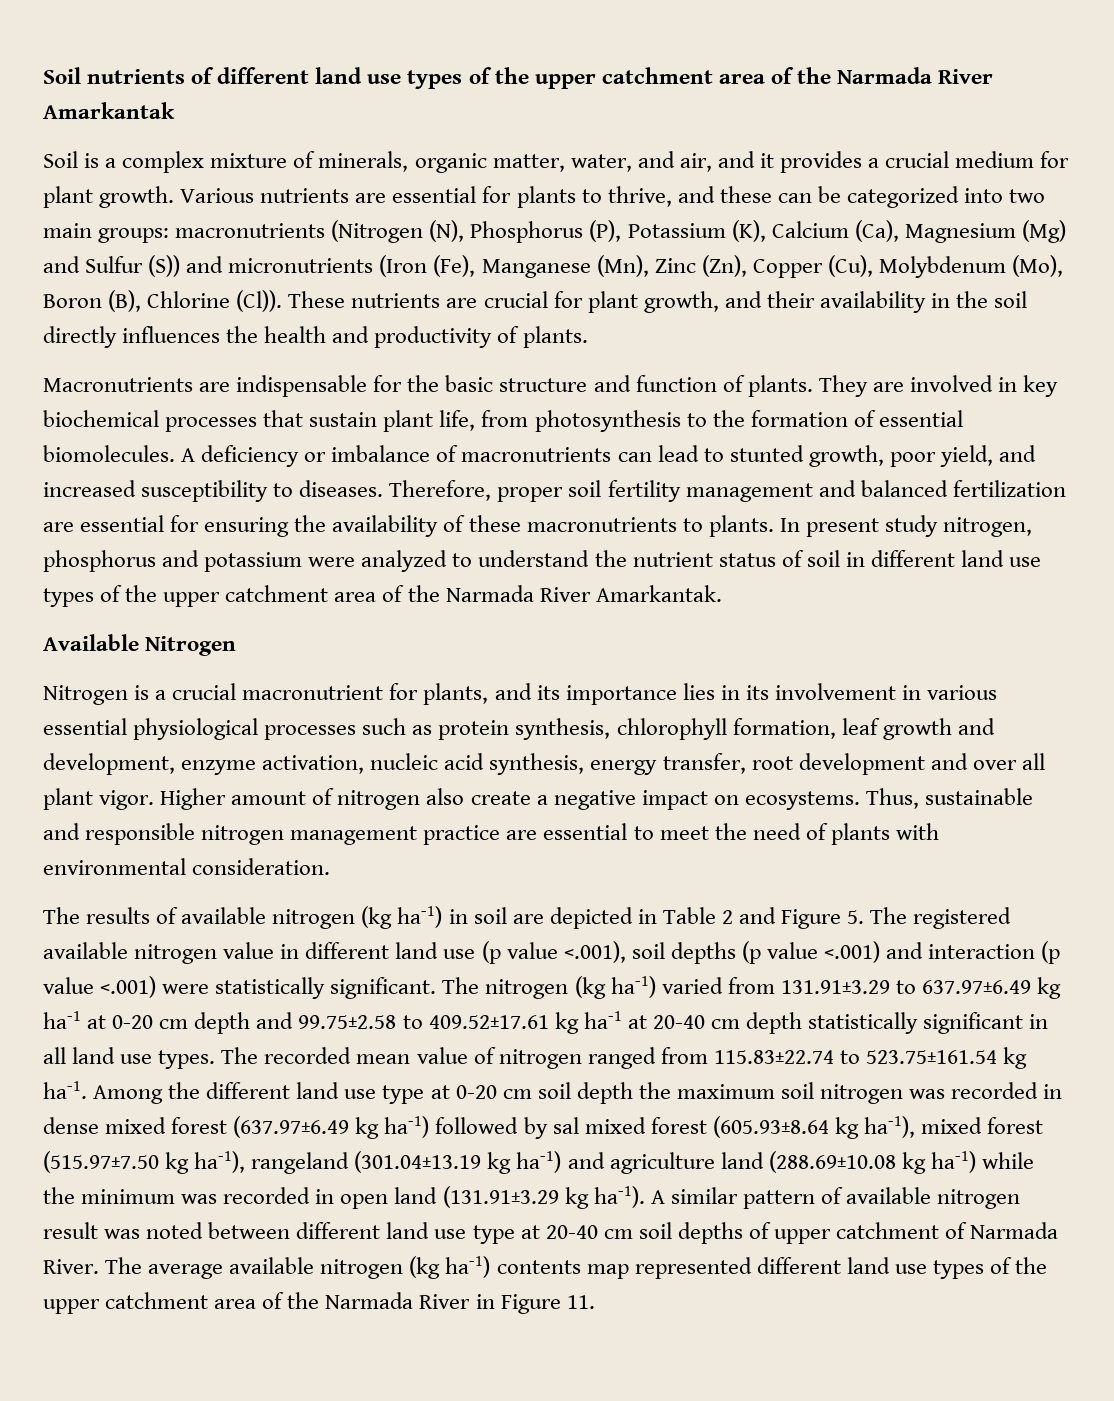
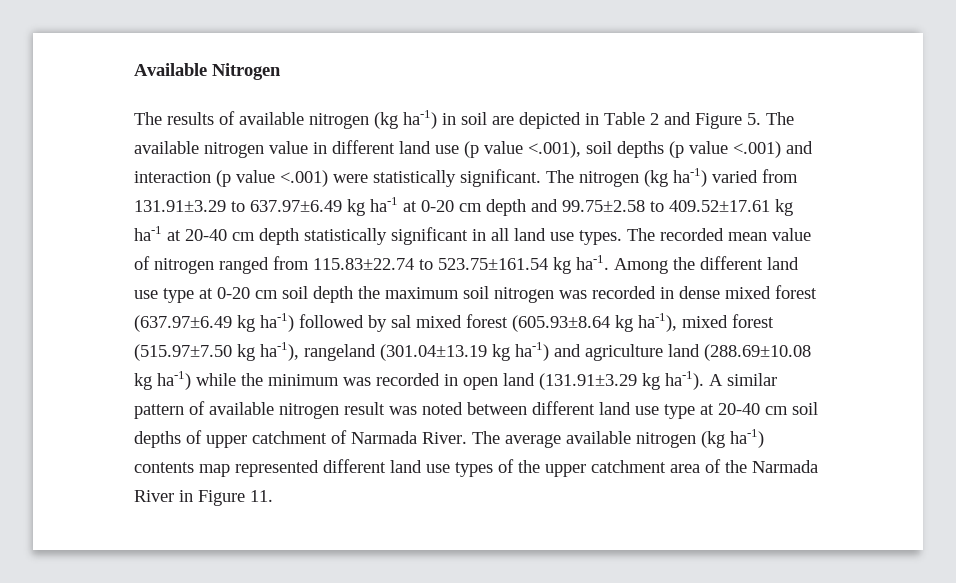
[43,67,994,89] [43,102,175,119] [43,151,1070,173] [43,186,1046,208] [43,220,1066,243] [43,255,1064,278] [43,290,1028,313] [43,326,588,348] [43,375,1059,397] [43,410,963,432] [43,445,1037,467] [43,480,1066,502] [43,515,1033,537] [43,550,1042,572] [43,585,722,607] [43,634,237,656] [43,683,998,705] [43,718,995,740] [43,753,1045,775] [43,788,1034,810] [43,823,939,845] [43,858,331,875] Soil nutrients of different land use types of the upper catchment area of the Narmada River Amarkantak // Soil is a complex mixture of minerals, organic matter, water, and air, and it provides a crucial medium for plant growth. Various nutrients are essential for plants to thrive, and these can be categorized into two main groups: macronutrients (Nitrogen (N), Phosphorus (P), Potassium (K), Calcium (Ca), Magnesium (Mg) and Sulfur (S)) and micronutrients (Iron (Fe), Manganese (Mn), Zinc (Zn), Copper (Cu), Molybdenum (Mo), Boron (B), Chlorine (Cl)). These nutrients are crucial for plant growth, and their availability in the soil directly influences the health and productivity of plants. // Macronutrients are indispensable for the basic structure and function of plants. They are involved in key biochemical processes that sustain plant life, from photosynthesis to the formation of essential biomolecules. A deficiency or imbalance of macronutrients can lead to stunted growth, poor yield, and increased susceptibility to diseases. Therefore, proper soil fertility management and balanced fertilization are essential for ensuring the availability of these macronutrients to plants. In present study nitrogen, phosphorus and potassium were analyzed to understand the nutrient status of soil in different land use types of the upper catchment area of the Narmada River Amarkantak. // Available Nitrogen // Nitrogen is a crucial macronutrient for plants, and its importance lies in its involvement in various essential physiological processes such as protein synthesis, chlorophyll formation, leaf growth and development, enzyme activation, nucleic acid synthesis, energy transfer, root development and over all plant vigor. Higher amount of nitrogen also create a negative impact on ecosystems. Thus, sustainable and responsible nitrogen management practice are essential to meet the need of plants with environmental consideration. -> [134,63,281,80] Available Nitrogen
[913,907,1012,929] registered -> (794, 118) none

